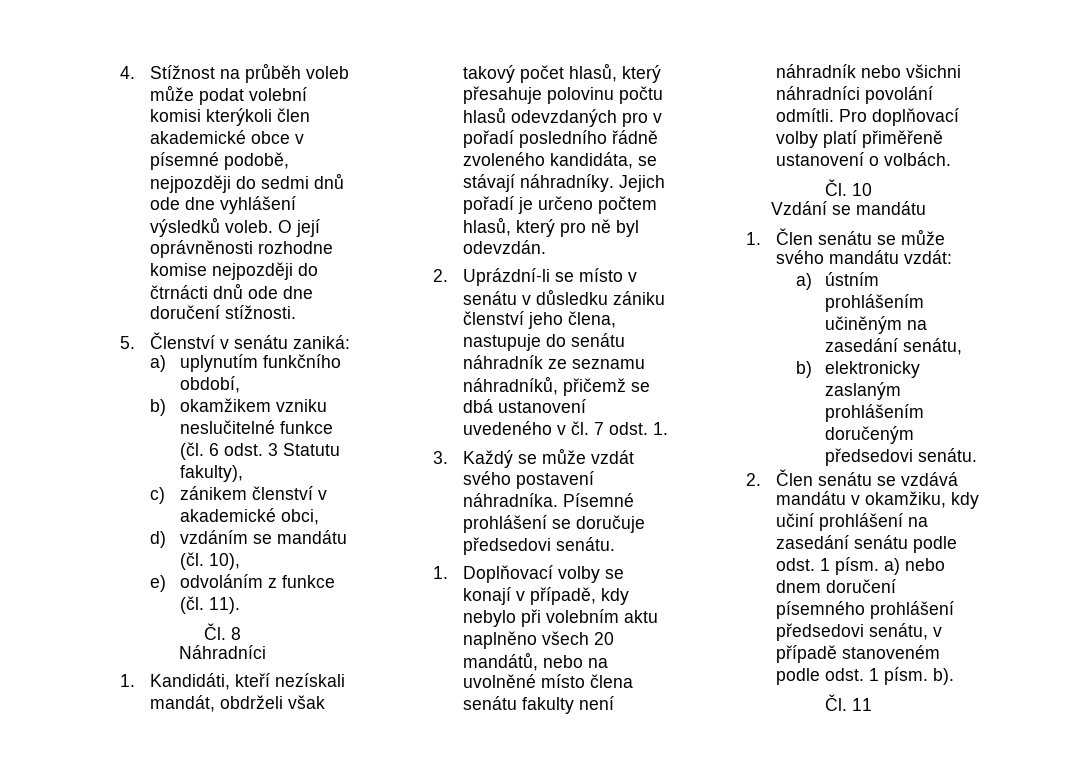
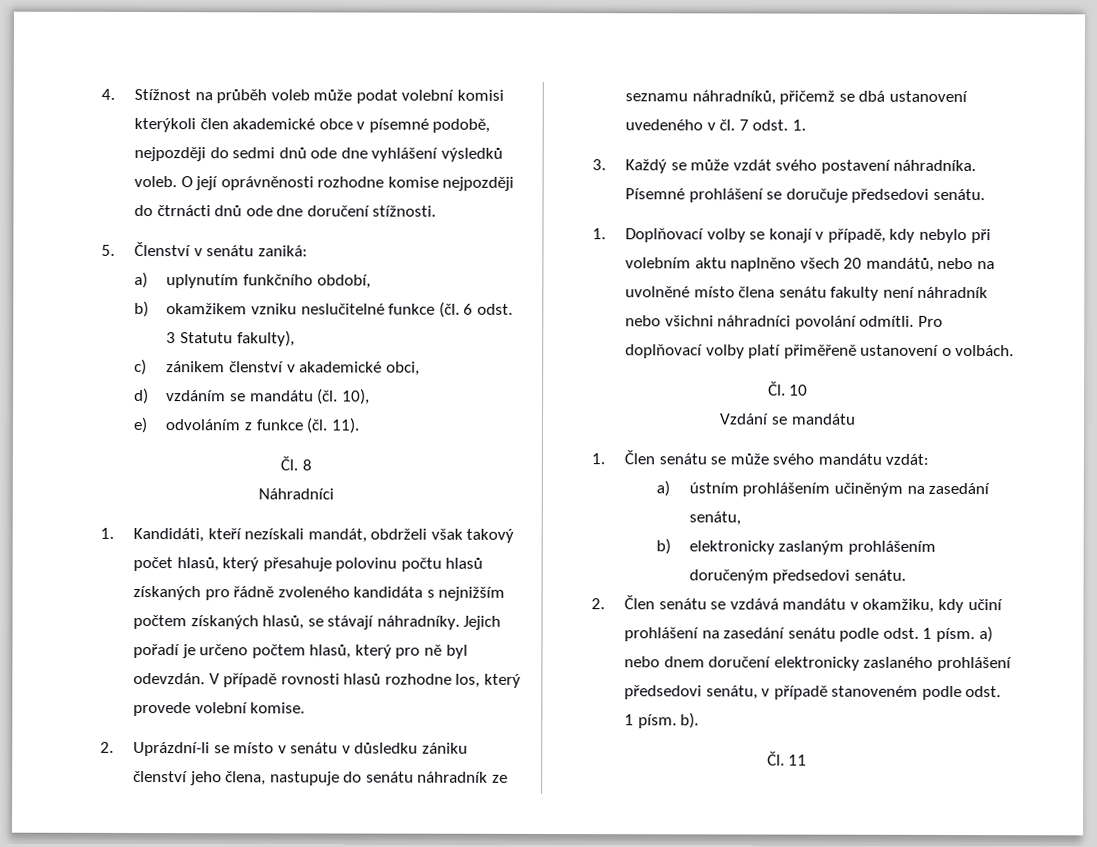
[510,109,662,127] [462,130,658,148] [462,152,633,169] odevzdaných pro v pořadí posledního řádně zvoleného kandidáta, -> [132,585,506,601] [132,614,305,630] získaných pro řádně zvoleného kandidáta s nejnižším počtem získaných hlasů,
(546, 247) none -> [208,673,522,688] [132,701,306,717] V případě rovnosti hlasů rozhodne los, který provede volební komise.
[775,601,865,619] písemného -> [773,656,934,671] elektronicky zaslaného

